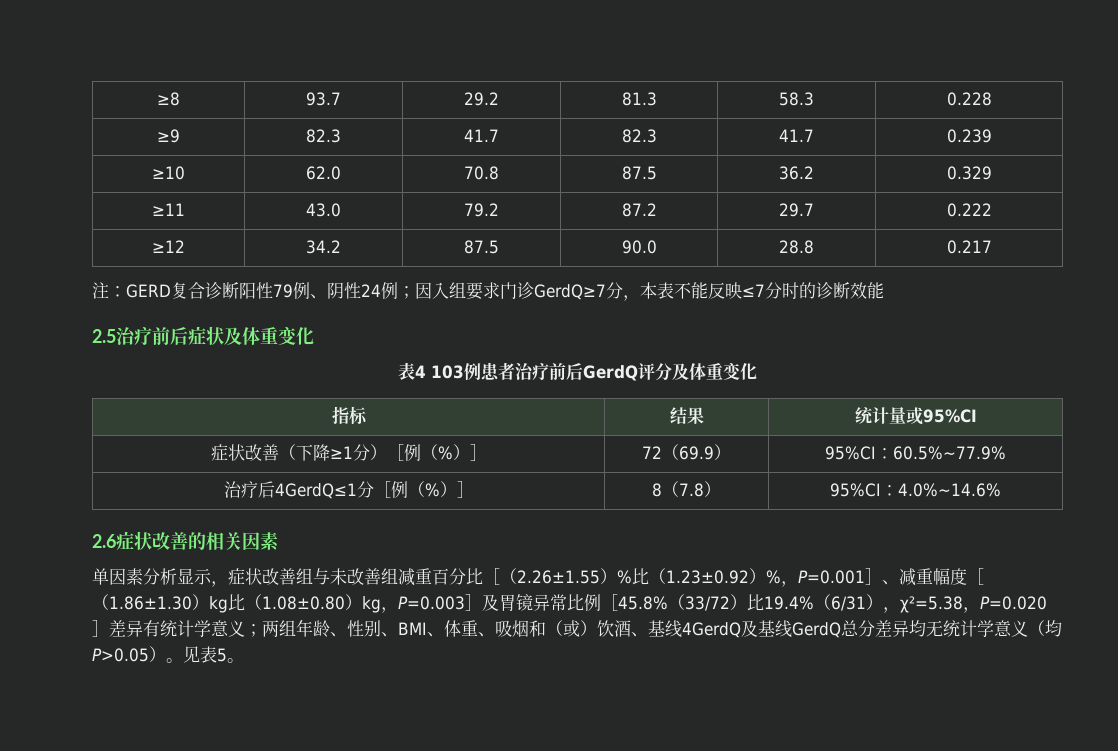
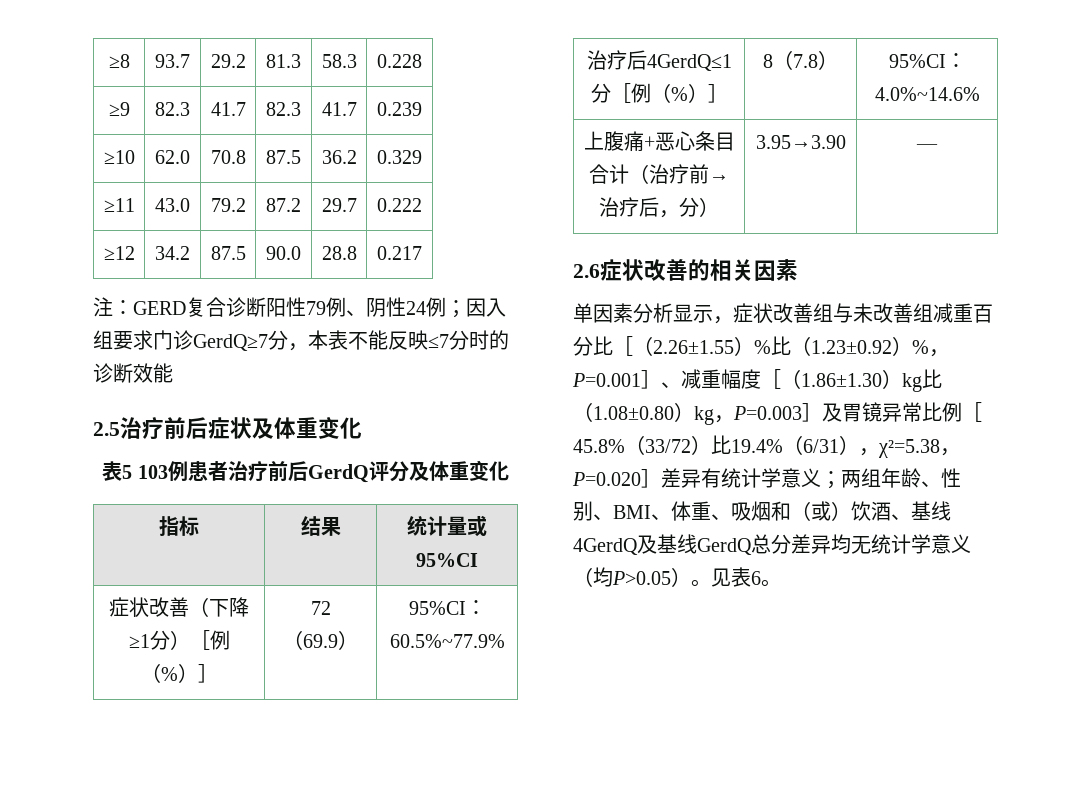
[415,365,426,378] 4 -> [122,465,133,479] 5
(1001, 490) none -> [583,131,735,152] [589,164,729,184] [599,197,719,218] [755,135,846,149] [916,144,938,149] // 上腹痛+恶心条目合计（治疗前→治疗后，分） | 3.95→3.90 | —
[217,648,227,662] 5 -> [751,571,761,585] 6

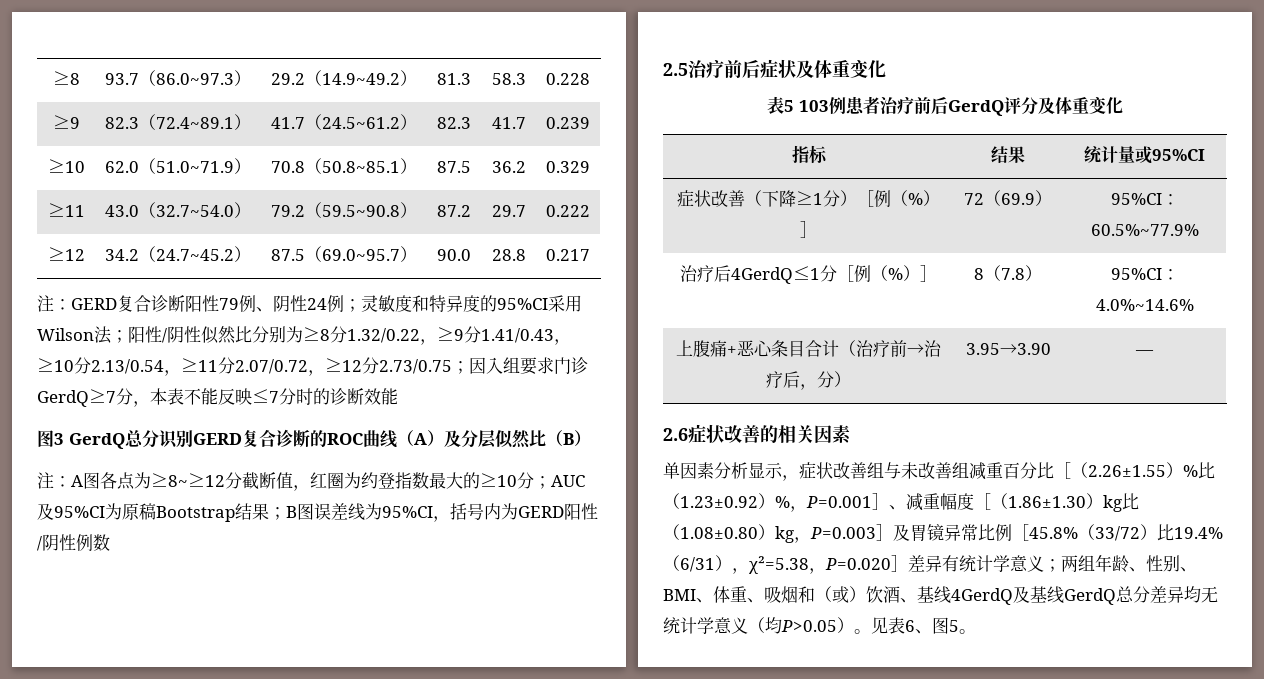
(190, 61) none -> [138,70,251,86] （86.0~97.3）
(246, 61) none -> [304,70,417,86] （14.9~49.2）
[210,102,246,116] | 41.7 -> [138,114,251,130] [270,114,417,130] （72.4~89.1） | 41.7（24.5~61.2）
(190, 157) none -> [138,158,251,174] （51.0~71.9）
(246, 157) none -> [304,158,417,174] （50.8~85.1）
(190, 205) none -> [138,202,251,218] （32.7~54.0）
(246, 205) none -> [304,202,417,218] （59.5~90.8）
[210,246,246,260] | 87.5 -> [138,246,251,262] [270,246,417,262] （24.7~45.2） | 87.5（69.0~95.7）
(466, 309) none -> [361,295,582,313] [37,326,571,345] [37,357,469,376] 灵敏度和特异度的95%CI采用Wilson法；阳性/阴性似然比分别为≥8分1.32/0.22，≥9分1.41/0.43，≥10分2.13/0.54，≥11分2.07/0.72，≥12分2.73/0.75；
(173, 373) none -> [37,429,591,449] [37,472,585,491] [37,503,598,522] [37,534,110,551] // 图3 GerdQ总分识别GERD复合诊断的ROC曲线（A）及分层似然比（B） // 注：A图各点为≥8~≥12分截断值，红圈为约登指数最大的≥10分；AUC及95%CI为原稿Bootstrap结果；B图误差线为95%CI，括号内为GERD阳性/阴性例数
(761, 578) none -> [915,617,959,634] 、图5

